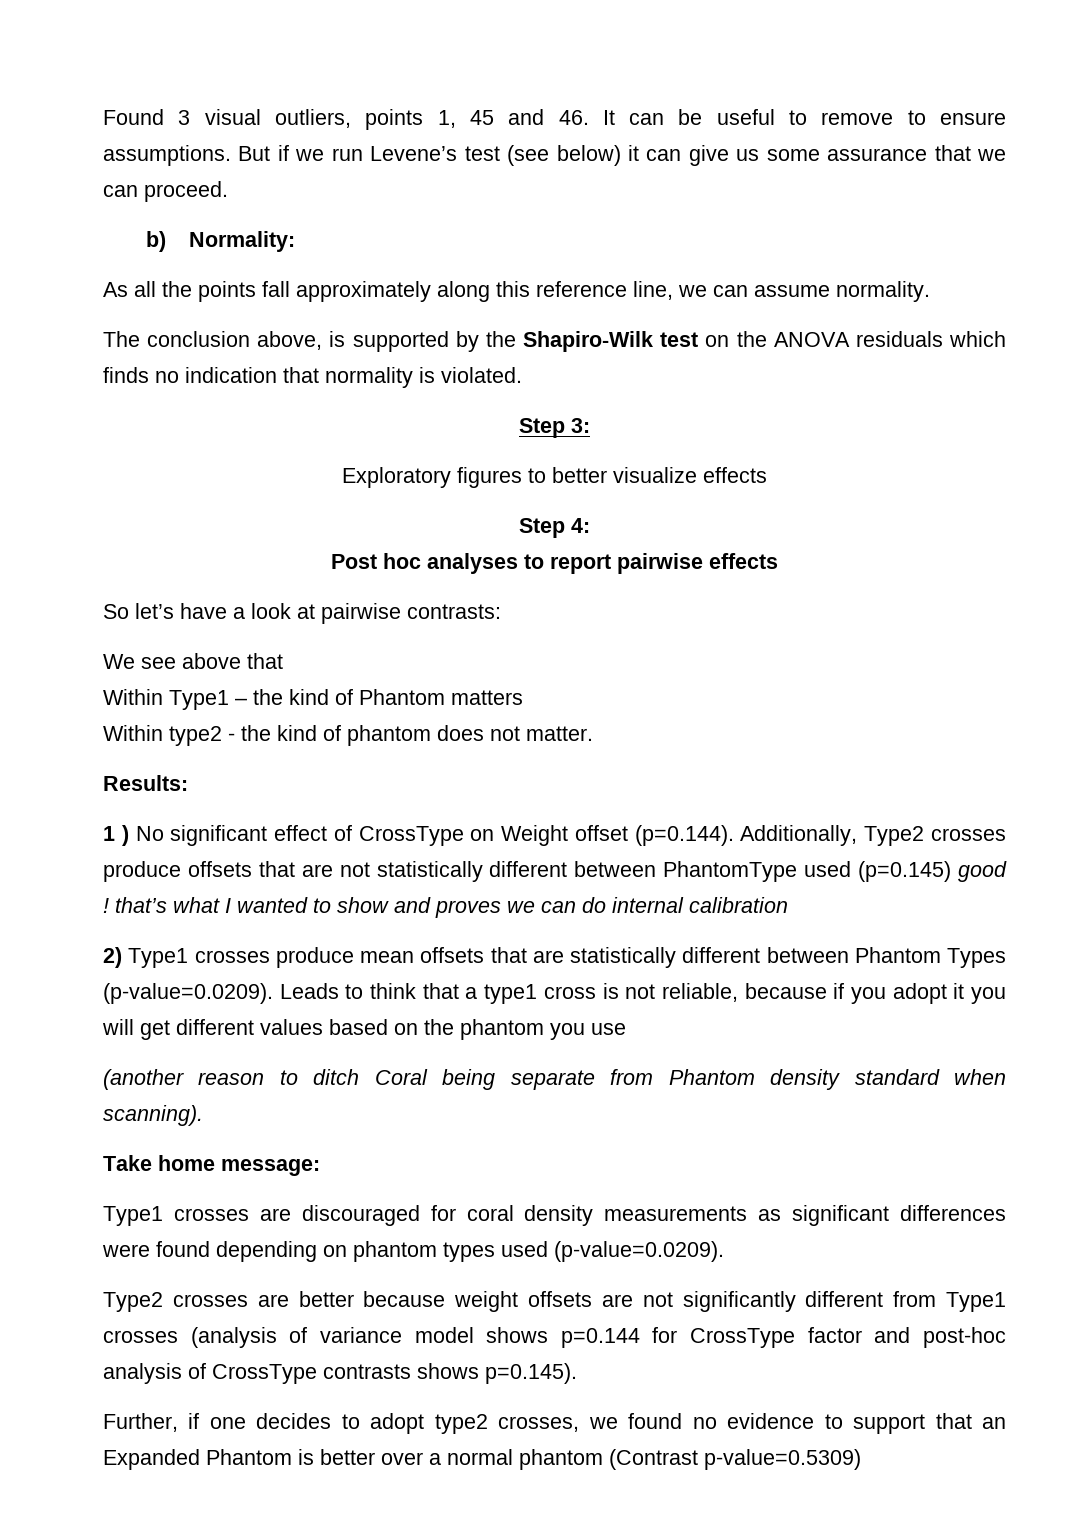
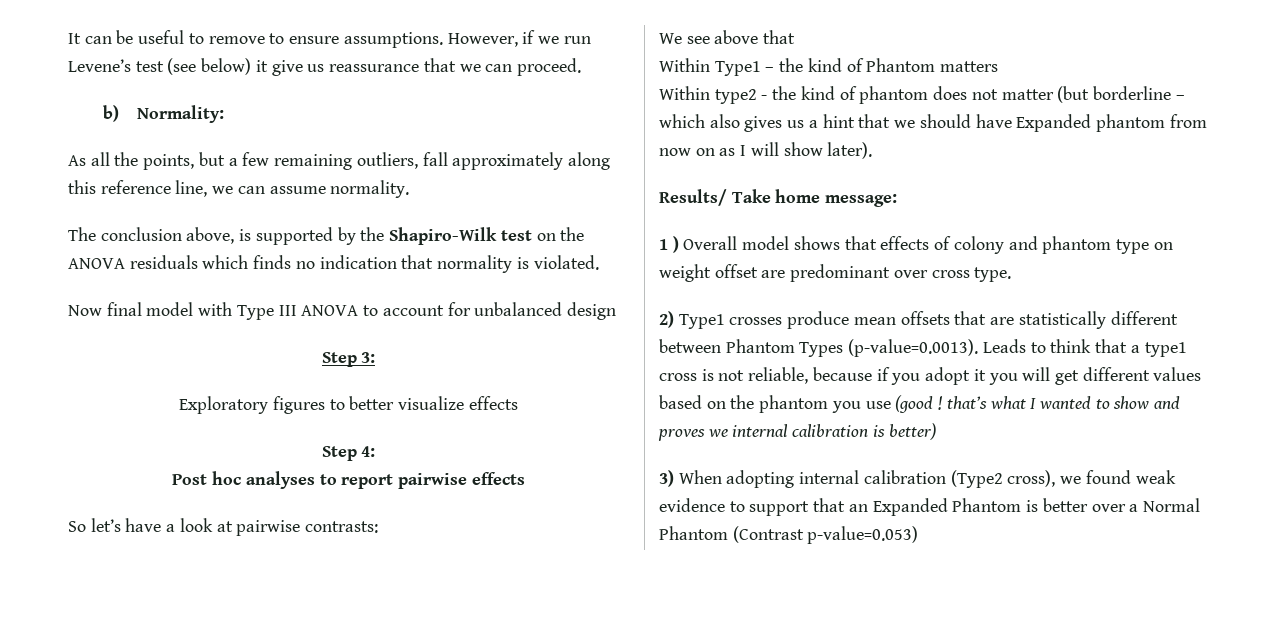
[103,109,589,130] Found 3 visual outliers, points 1, 45 and 46. -> (68, 38) none
[238,146,271,161] But -> [447,33,518,47] However,
[646,149,682,161] can -> (268, 66) none
[766,148,928,161] some assurance -> [329,64,420,72] reassurance
[198,281,256,302] points -> [143,152,418,170] points, but a few remaining outliers,
(522, 375) none -> [68,302,616,320] // Now final model with Type III ANOVA to account for unbalanced design
[526,726,593,741] [103,775,188,791] [103,825,1006,846] [103,861,1007,882] [103,897,788,918] matter. // Results: // 1 ) No significant effect of CrossType on Weight offset (p=0.144). Additionally, Type2 crosses produce offsets that are not statistically different between PhantomType used (p=0.145) good ! that’s what I wanted to show and proves we can do internal calibration -> [1001,86,1185,103] [659,114,1207,132] [659,142,873,159] [659,189,898,207] [659,236,1173,254] [659,264,1012,282] matter (but borderline – which also gives us a hint that we should have Expanded phantom from now on as I will show later). // Results/ Take home message: // 1 ) Overall model shows that effects of colony and phantom type on weight offset are predominant over cross type.
[103,983,273,1004] (p-value=0.0209). -> [848,339,979,357] (p-value=0.0013).
[103,1069,1007,1090] [103,1105,203,1126] [103,1155,320,1176] [103,1205,1006,1226] [102,1241,724,1262] [103,1291,1007,1312] [103,1327,1006,1348] [103,1363,577,1384] [103,1413,580,1434] // (another reason to ditch Coral being separate from Phantom density standard when scanning). // Take home message: // Type1 crosses are discouraged for coral density measurements as significant differences were found depending on phantom types used (p-value=0.0209). // Type2 crosses are better because weight offsets are not significantly different from Type1 crosses (analysis of variance model shows p=0.144 for CrossType factor and post-hoc analysis of CrossType contrasts shows p=0.145). // Further, if one decides to adopt type2 crosses, -> [895,395,1181,413] [658,423,936,441] [659,470,1056,488] (good ! that’s what I wanted to show and proves we internal calibration is better) // 3) When adopting internal calibration (Type2 cross),
[692,1417,717,1429] no -> [1135,470,1176,484] weak
[447,1449,861,1470] normal phantom (Contrast p-value=0.5309) -> [1142,498,1200,512] [659,526,919,544] Normal Phantom (Contrast p-value=0.053)

